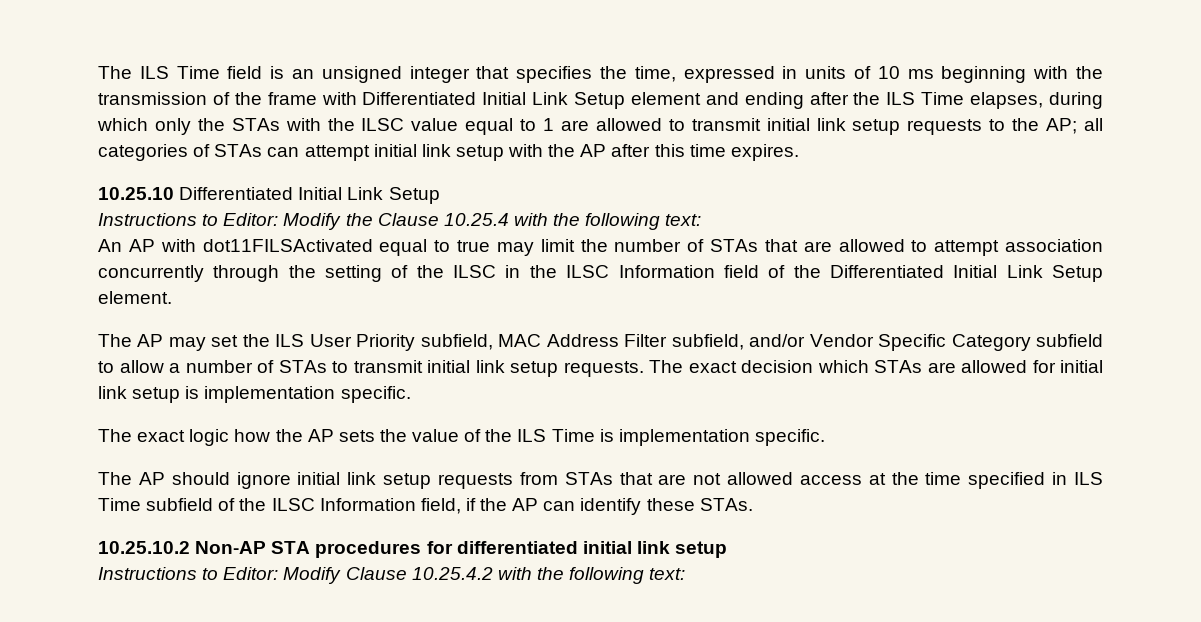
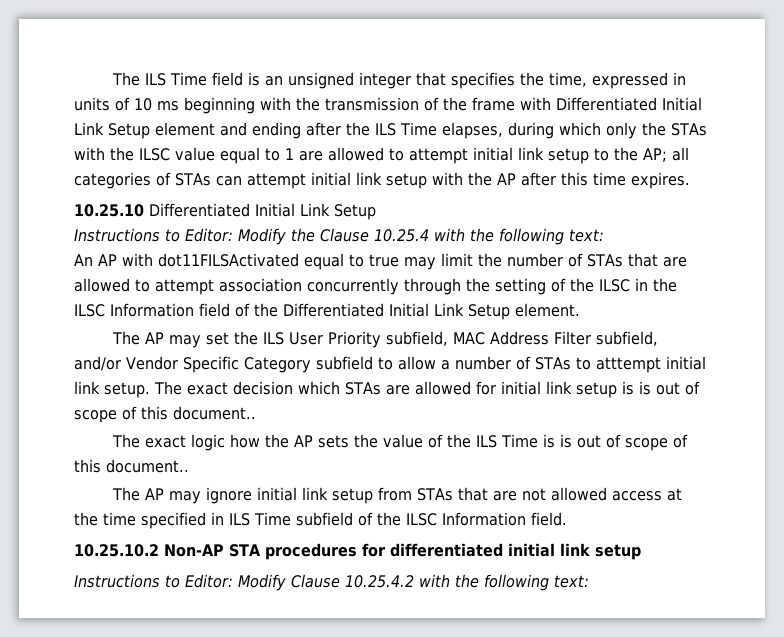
[691,118,983,135] transmit initial link setup requests -> [409,147,589,164] attempt initial link setup
[353,360,644,377] transmit initial link setup requests. -> [595,356,706,373] [74,381,150,398] atttempt initial link setup.
[204,386,411,403] implementation specific. -> [638,381,700,395] [74,406,256,423] is out of scope of this document..
[618,429,825,446] [98,472,230,485] implementation specific. // The AP should -> [560,434,689,451] [74,459,189,473] [112,487,202,504] is out of scope of this document.. // The AP may
[437,473,513,489] requests -> (374, 496) none
[420,498,753,515] field, if the AP can identify these STAs. -> [531,512,567,526] field.

